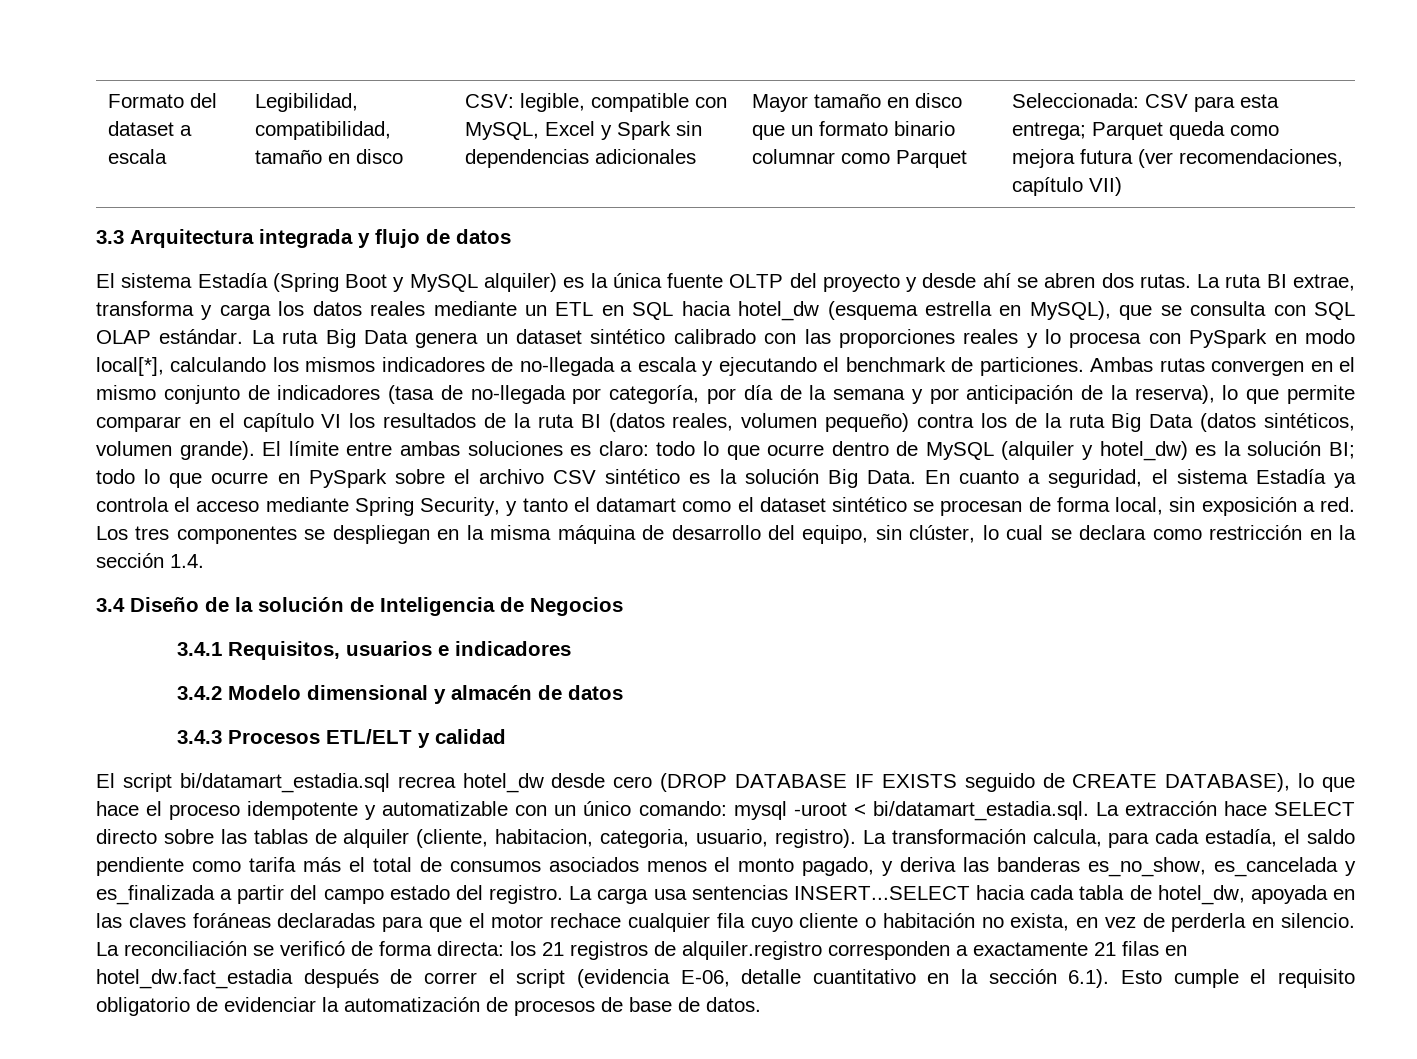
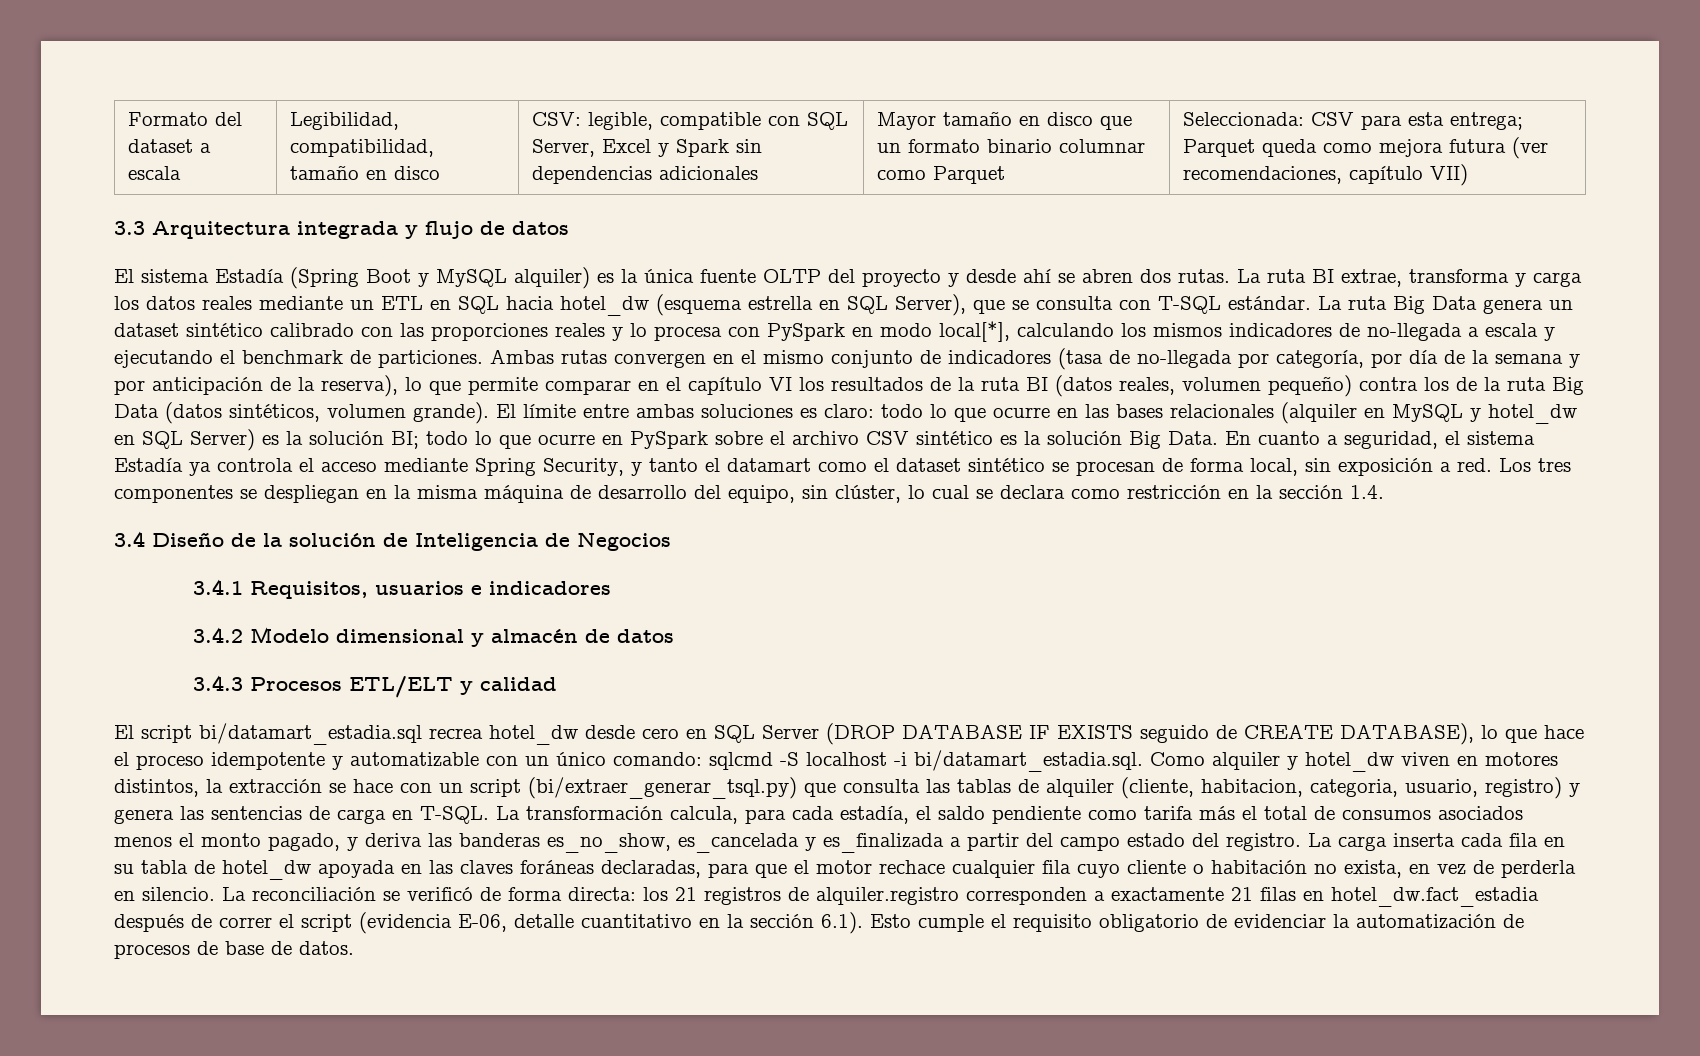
[464,122,539,140] MySQL, -> [806,112,848,130] [531,139,595,157] SQL Server,
[1029,301,1111,320] MySQL), -> [847,294,966,316] SQL Server),
[1313,302,1355,320] [96,330,151,344] SQL OLAP -> [1158,296,1221,314] T-SQL
[831,441,1188,461] dentro de MySQL (alquiler y hotel_dw) -> [1057,402,1577,424] [114,429,255,451] en las bases relacionales (alquiler en MySQL y hotel_dw en SQL Server)
(653, 782) none -> [686,725,819,743] en SQL Server
[733,801,1355,821] [96,829,214,844] mysql -uroot < bi/datamart_estadia.sql. La extracción hace SELECT directo sobre -> [709,750,1558,772] [114,777,920,799] sqlcmd -S localhost -i bi/datamart_estadia.sql. Como alquiler y hotel_dw viven en motores distintos, la extracción se hace con un script (bi/extraer_generar_tsql.py) que consulta
[774,829,856,848] registro). -> [1485,777,1580,799] [114,806,489,824] registro) y genera las sentencias de carga en T-SQL.
[653,885,1075,900] usa sentencias INSERT...SELECT hacia cada -> [1393,833,1565,847] [114,864,134,874] inserta cada fila en su
[1157,885,1245,905] hotel_dw, -> [222,860,311,880] hotel_dw
[277,913,376,928] declaradas -> [601,860,701,878] declaradas,

